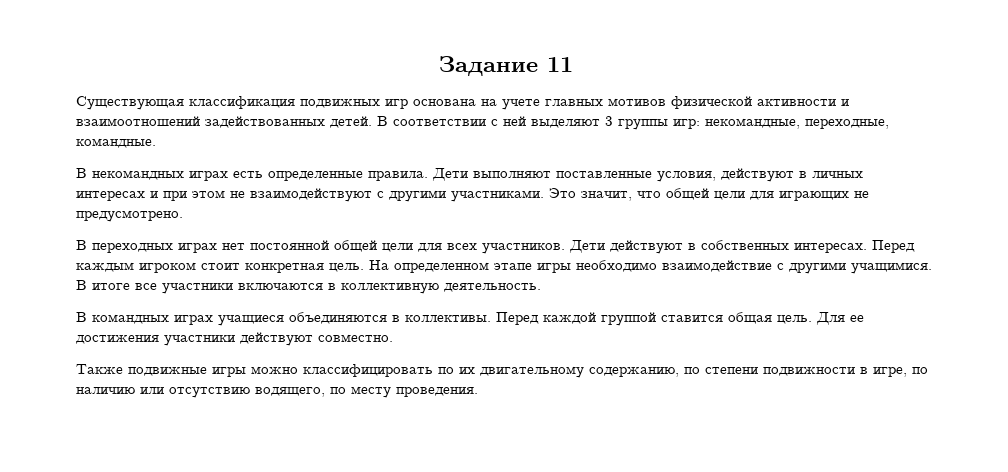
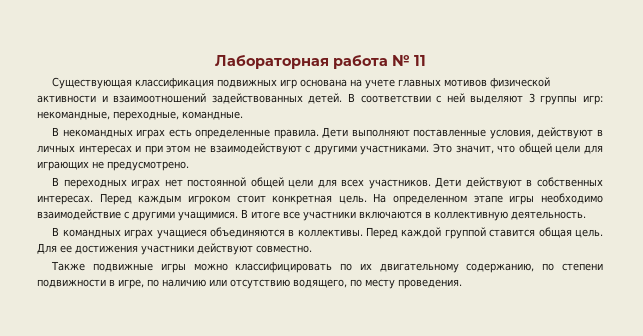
[438,56,538,76] Задание -> [214,54,410,69] Лабораторная работа №

